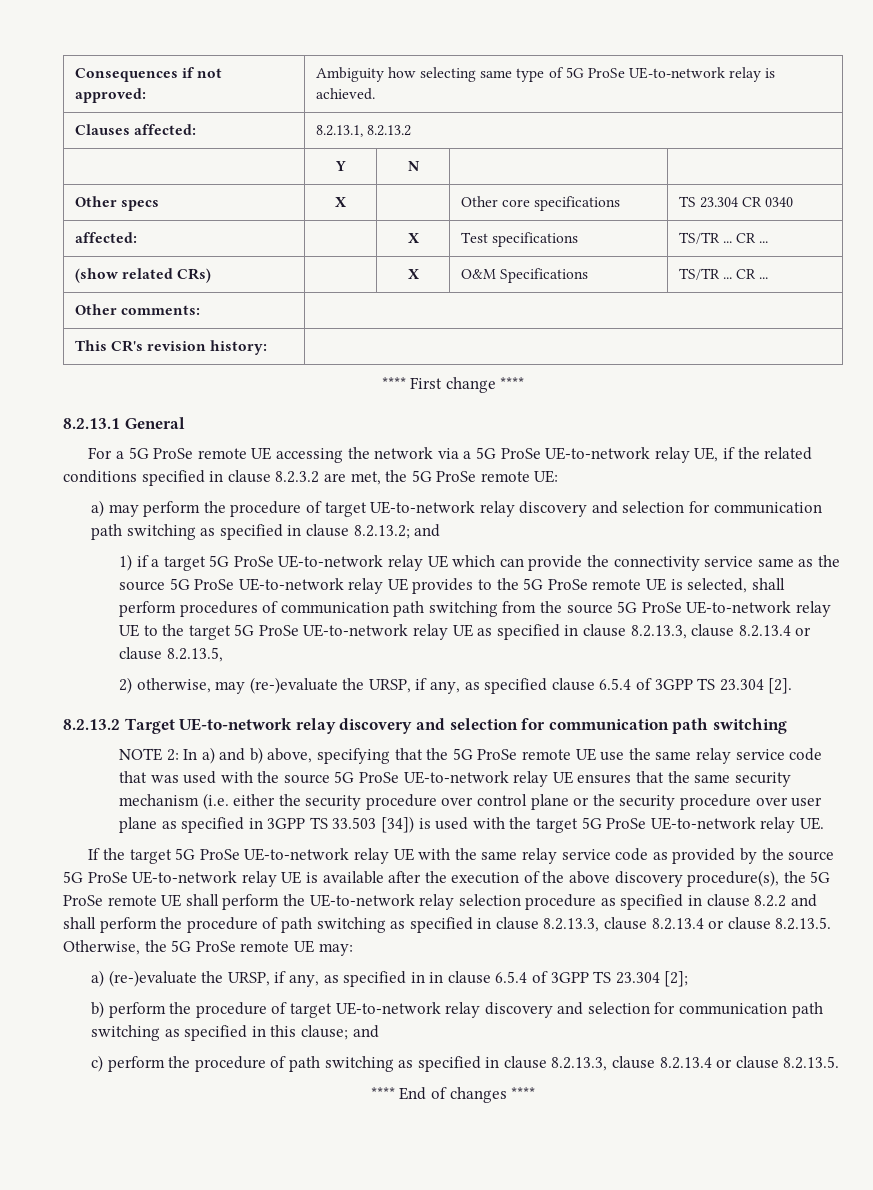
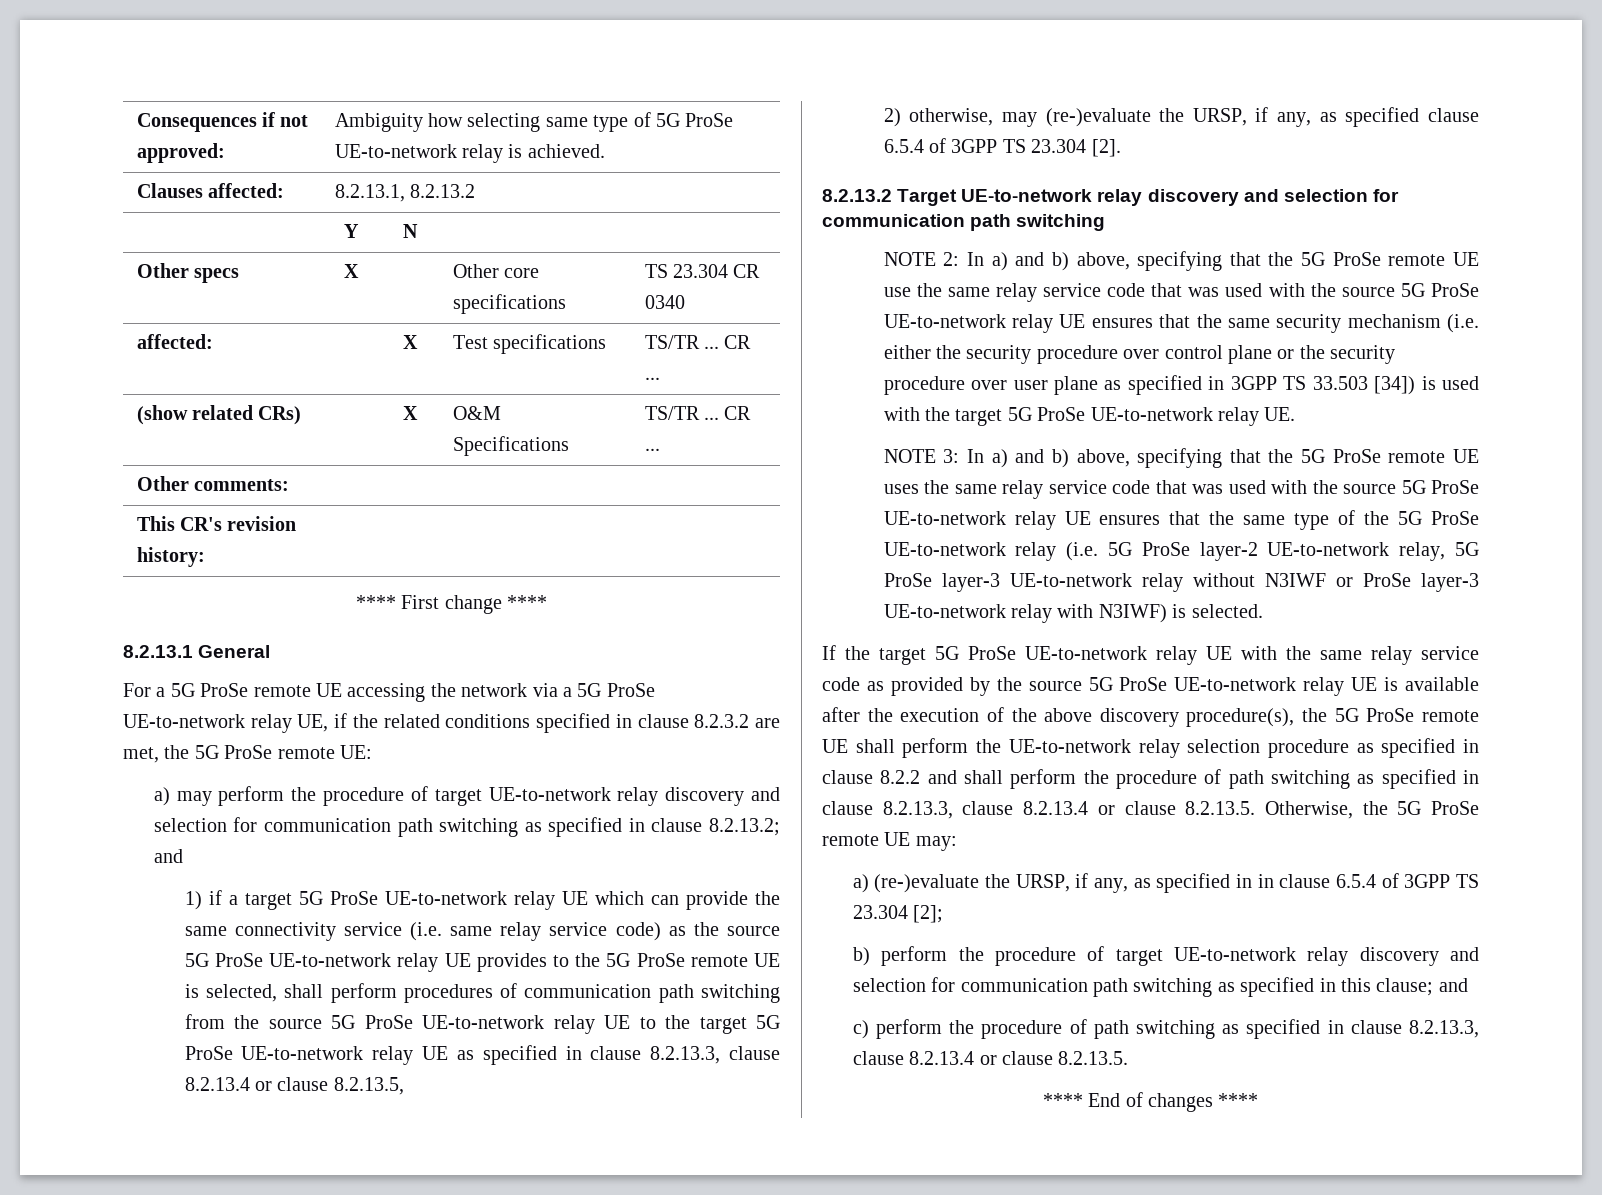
(610, 561) none -> [184,926,227,936] same
[757,558,794,567] same -> [410,922,661,941] (i.e. same relay service code)
(824, 823) none -> [883,448,1479,468] [883,480,1479,499] [883,510,1479,530] [883,542,1479,561] [883,573,1479,592] [883,604,1263,623] // NOTE 3: In a) and b) above, specifying that the 5G ProSe remote UE uses the same relay service code that was used with the source 5G ProSe UE-to-network relay UE ensures that the same type of the 5G ProSe UE-to-network relay (i.e. 5G ProSe layer-2 UE-to-network relay, 5G ProSe layer-3 UE-to-network relay without N3IWF or ProSe layer-3 UE-to-network relay with N3IWF) is selected.

